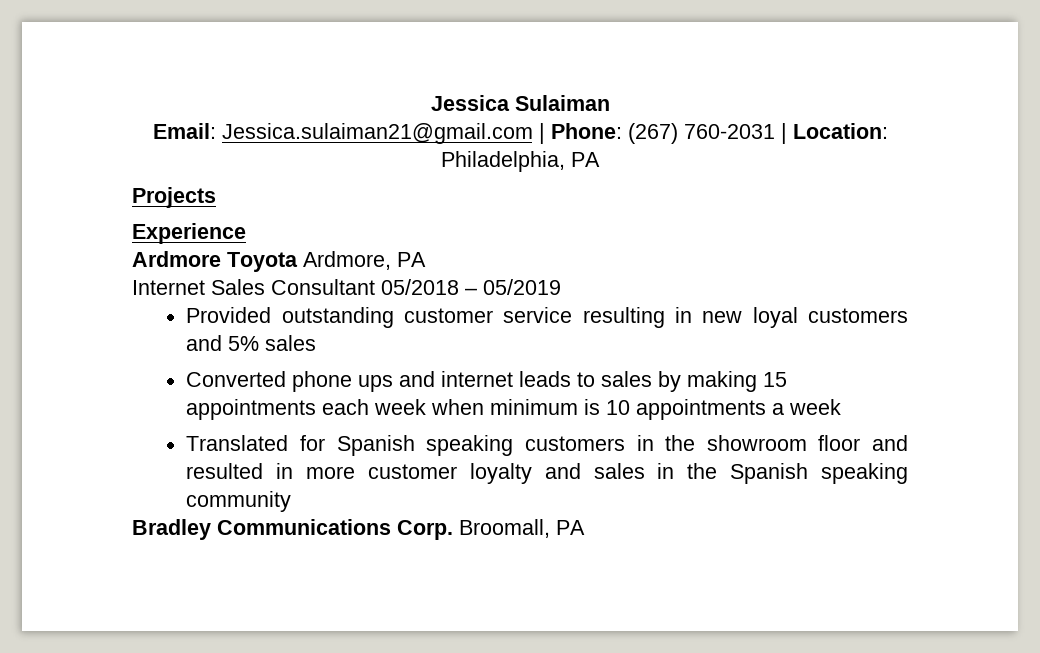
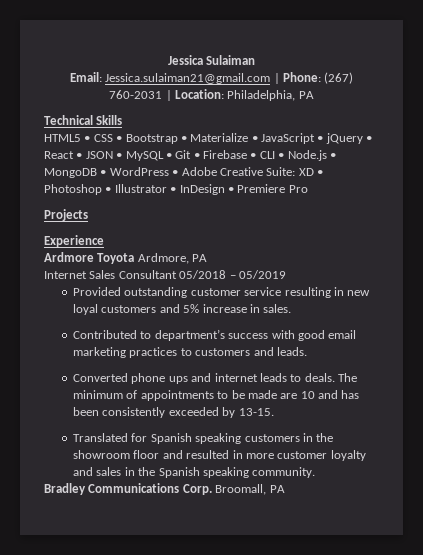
(600, 159) none -> [44,115,123,125] [44,133,373,144] [44,150,336,161] [44,167,323,178] [44,184,308,195] // Technical Skills // HTML5 • CSS • Bootstrap • Materialize • JavaScript • jQuery • React • JSON • MySQL • Git • Firebase • CLI • Node.js • MongoDB • WordPress • Adobe Creative Suite: XD • Photoshop • Illustrator • InDesign • Premiere Pro
[265,335,317,351] sales -> [202,304,292,313] [73,329,357,341] [73,347,307,358] increase in sales. // Contributed to department’s success with good email marketing practices to customers and leads.
[601,371,788,392] [186,399,842,420] sales by making 15 appointments each week when minimum is 10 appointments a week -> [304,373,358,382] [73,390,360,401] [73,407,274,418] deals. The minimum of appointments to be made are 10 and has been consistently exceeded by 13-15.
[186,491,292,512] community -> [252,467,316,478] community.

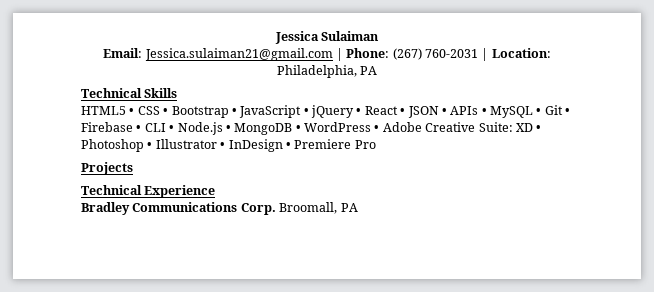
[190,133,258,142] Materialize • -> (237, 111) none
(123, 156) none -> [450,106,487,115] APIs •
(88, 215) none -> [81,185,142,195] Technical
[44,252,208,264] [44,270,286,279] [73,287,371,298] [73,304,292,315] [73,329,357,341] [73,347,307,358] [73,373,358,384] [73,390,360,401] [73,407,274,418] [73,433,334,444] [73,450,366,461] [73,467,316,478] // Ardmore Toyota Ardmore, PA // Internet Sales Consultant 05/2018 – 05/2019 // Provided outstanding customer service resulting in new loyal customers and 5% increase in sales. // Contributed to department’s success with good email marketing practices to customers and leads. // Converted phone ups and internet leads to deals. The minimum of appointments to be made are 10 and has been consistently exceeded by 13-15. // Translated for Spanish speaking customers in the showroom floor and resulted in more customer loyalty and sales in the Spanish speaking community. -> (216, 191) none

